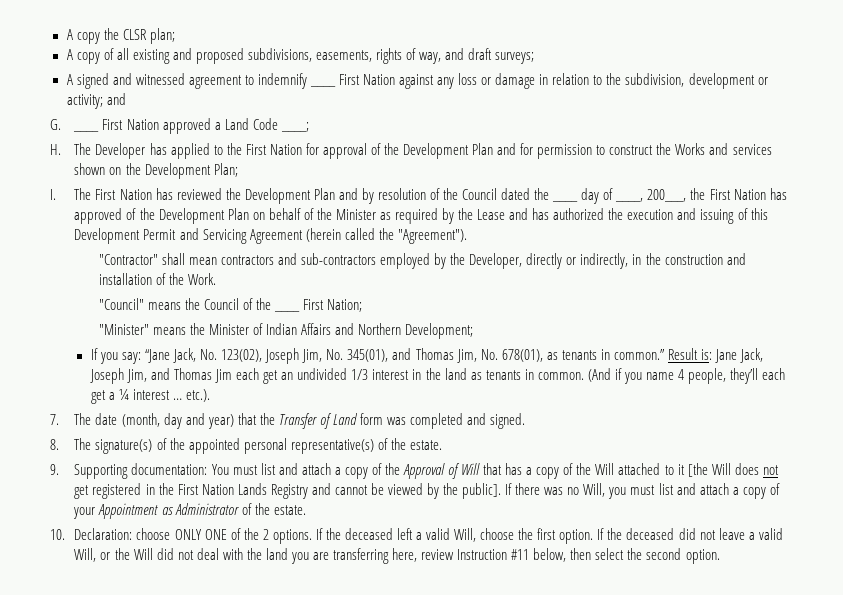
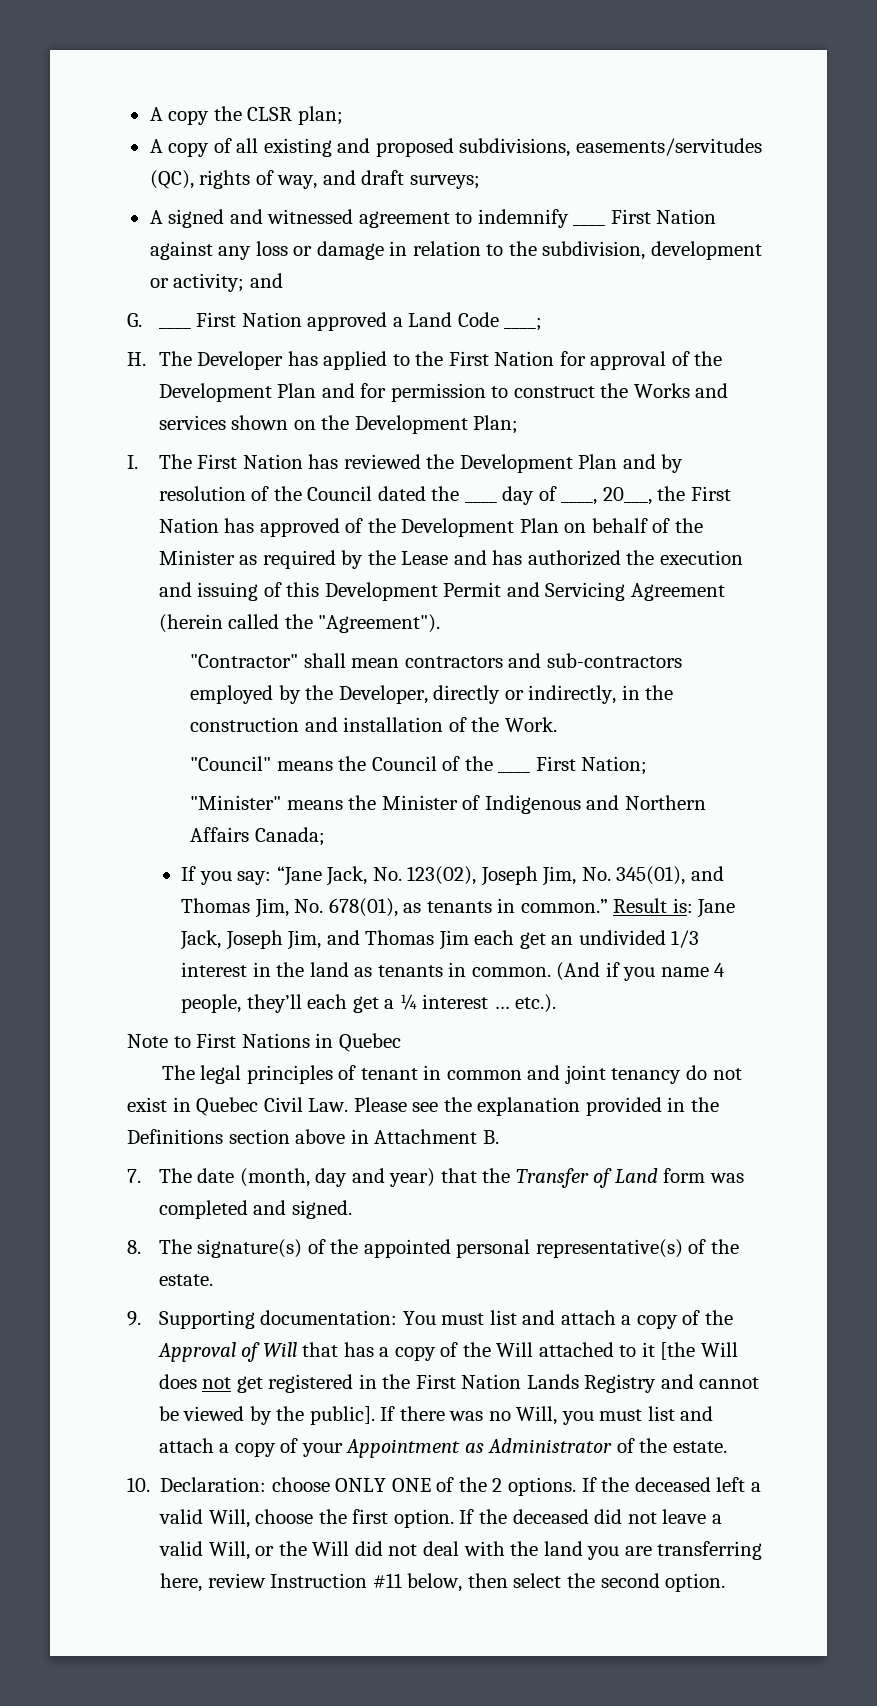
[315,50,372,62] easements, -> [575,138,762,156] [149,170,194,189] easements/servitudes (QC),
[647,189,687,202] 200___, -> [602,487,652,505] 20___,
[266,323,474,339] Indian Affairs and Northern Development; -> [484,795,706,814] [190,827,325,846] Indigenous and Northern Affairs Canada;
(211, 395) none -> [127,1033,401,1052] [161,1065,742,1084] [127,1097,719,1116] [127,1129,499,1144] // Note to First Nations in Quebec // The legal principles of tenant in common and joint tenancy do not exist in Quebec Civil Law. Please see the explanation provided in the Definitions section above in Attachment B.

